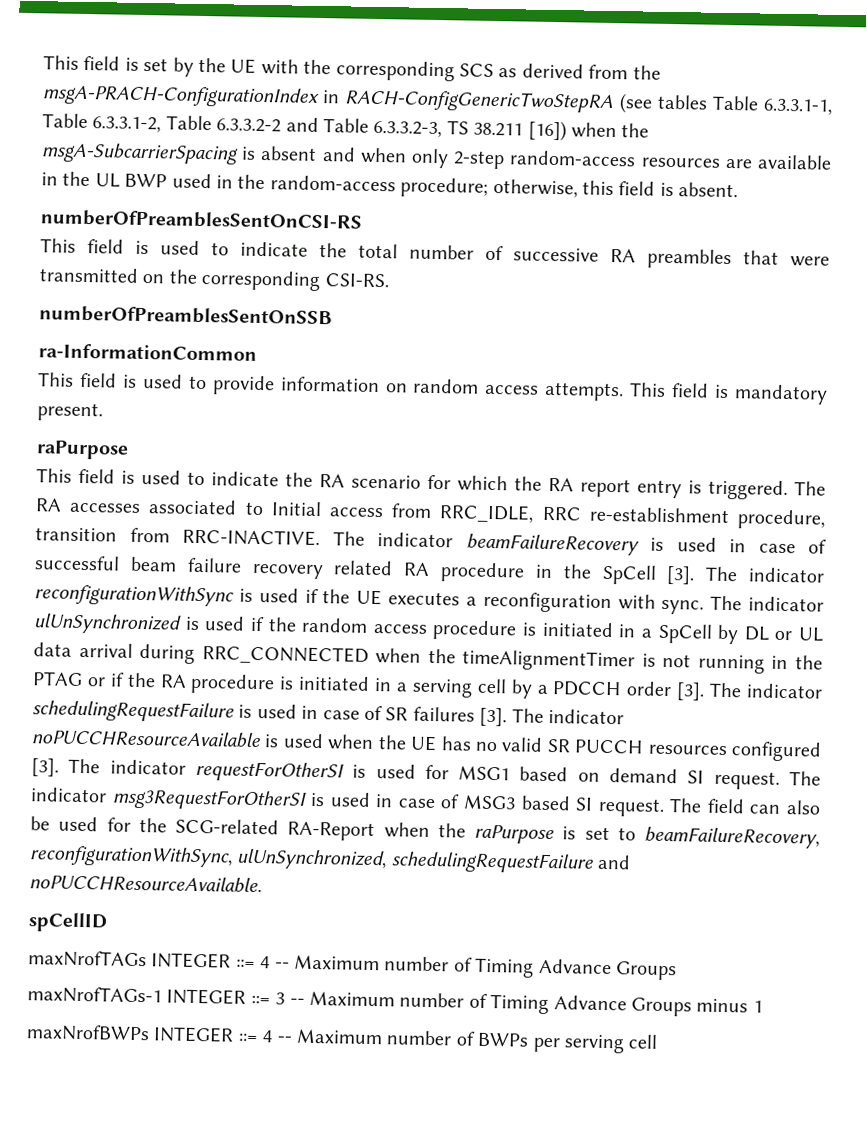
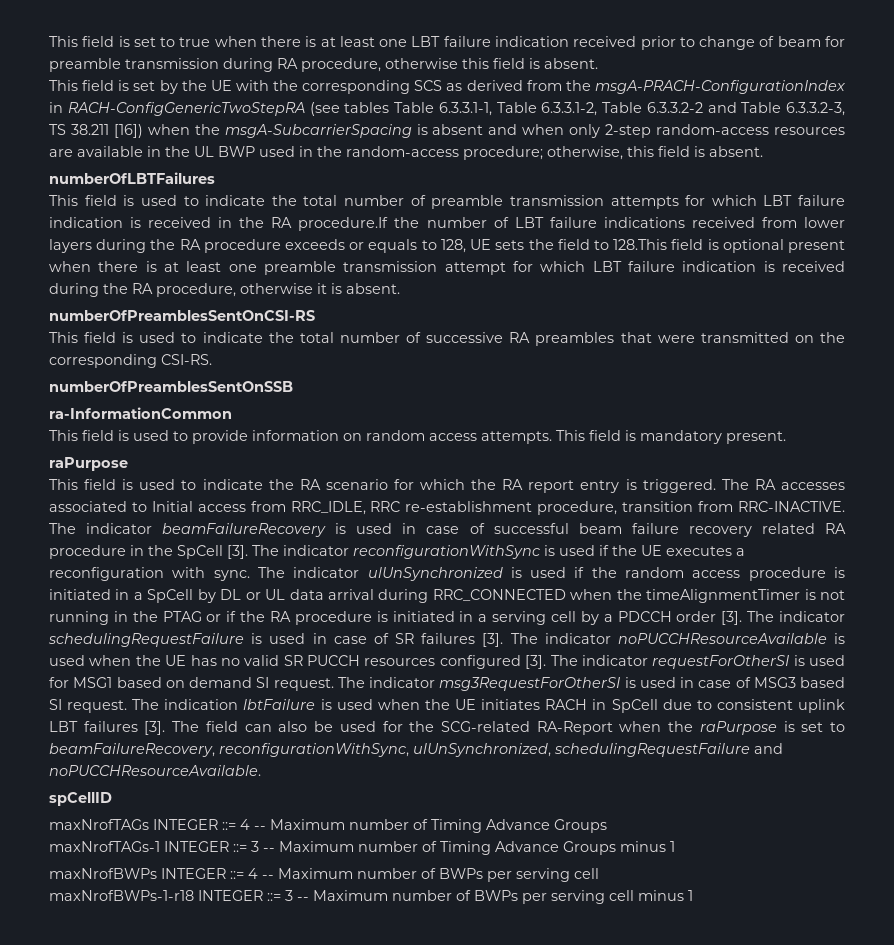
[43,55,169,72] This field is set -> [49,36,846,50] [49,58,598,72] [49,80,156,91] This field is set to true when there is at least one LBT failure indication received prior to change of beam for preamble transmission during RA procedure, otherwise this field is absent. // This field is set
(739, 190) none -> [49,172,215,184] [49,195,845,209] [49,217,846,231] [49,239,846,253] [49,261,846,275] [49,283,400,297] // numberOfLBTFailures // This field is used to indicate the total number of preamble transmission attempts for which LBT failure indication is received in the RA procedure.If the number of LBT failure indications received from lower layers during the RA procedure exceeds or equals to 128, UE sets the field to 128.This field is optional present when there is at least one preamble transmission attempt for which LBT failure indication is received during the RA procedure, otherwise it is absent.
(703, 805) none -> [164,699,846,713] [49,721,200,735] indication lbtFailure is used when the UE initiates RACH in SpCell due to consistent uplink LBT failures [3]. The
(659, 1041) none -> [49,890,693,904] // maxNrofBWPs-1-r18 INTEGER ::= 3 -- Maximum number of BWPs per serving cell minus 1

